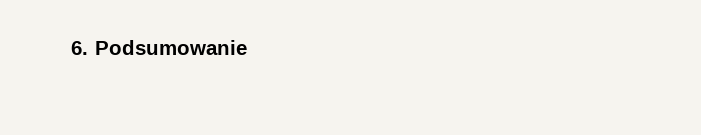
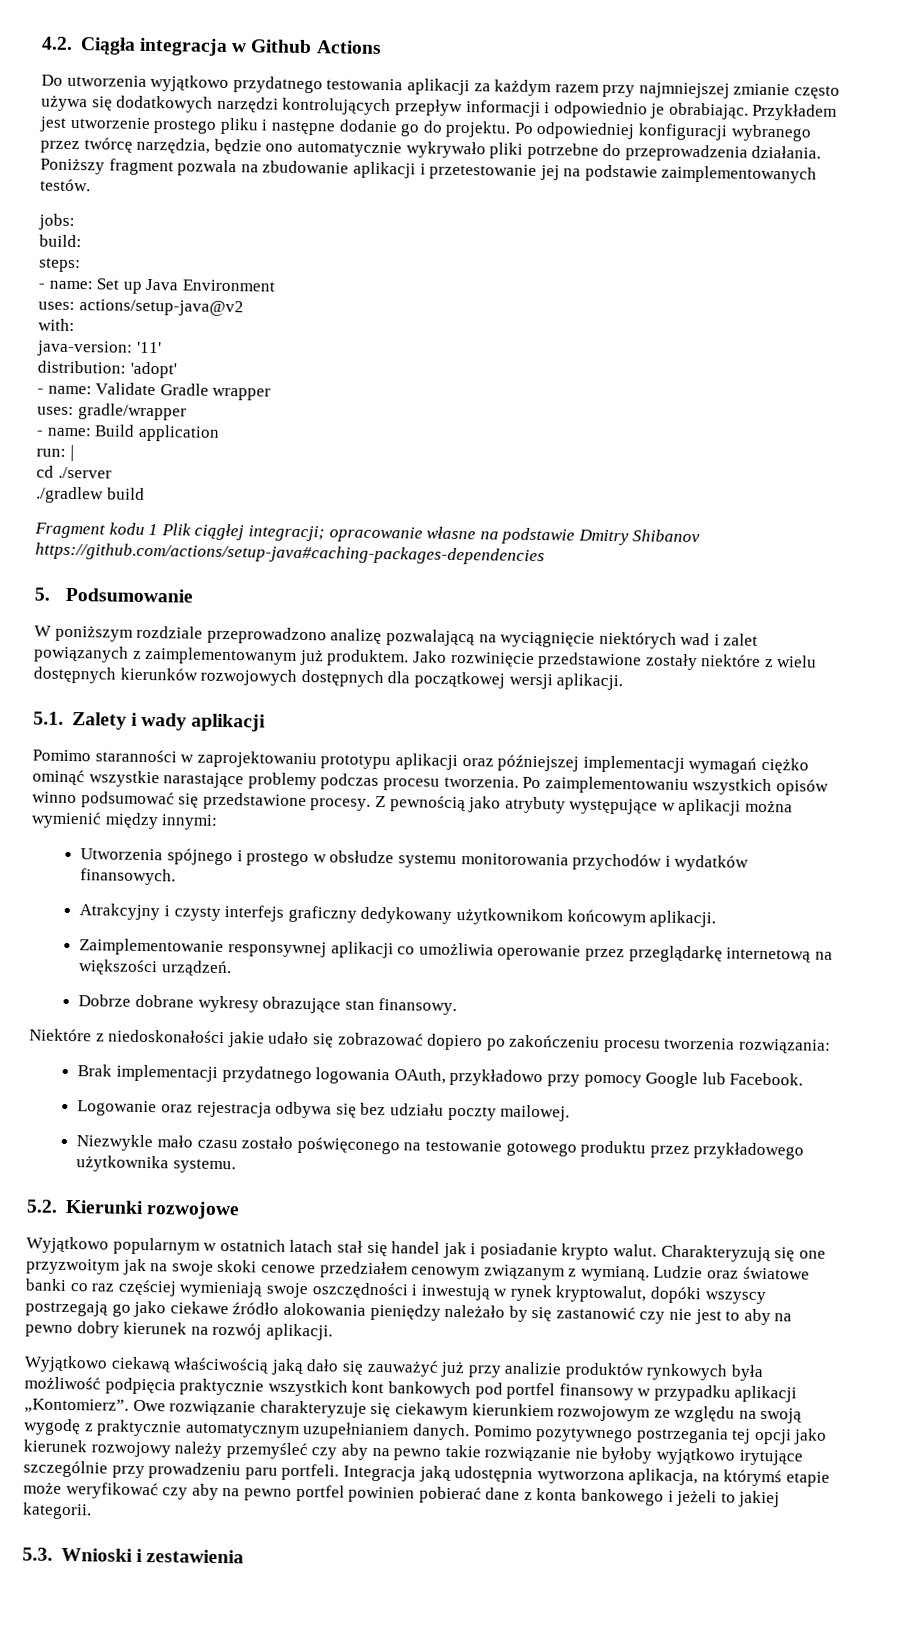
[71,40,248,55] 6. Podsumowanie -> [41,36,382,56] [41,74,841,99] [41,95,838,121] [39,116,812,142] [40,137,822,162] [40,158,818,184] [40,178,91,192] [38,213,75,231] [39,234,82,248] [39,257,81,273] [38,278,275,294] [38,299,244,317] [38,318,75,332] [36,340,162,357] [37,360,177,379] [37,382,272,401] [37,403,187,421] [36,424,220,442] [36,444,74,462] [36,465,112,479] [36,486,145,504] [34,522,701,546] [35,542,545,566] [34,587,193,603] [34,625,759,649] [34,645,818,671] [33,666,624,691] [33,711,267,732] [32,749,809,774] [32,769,829,796] [32,791,794,816] [31,811,219,830] [80,848,750,872] [80,868,177,886] [79,903,717,928] [79,938,833,963] [78,959,232,977] [78,994,458,1016] [29,1028,832,1054] [77,1064,804,1089] [77,1100,571,1122] [76,1134,805,1160] [76,1155,236,1174] [26,1199,240,1220] [26,1236,826,1263] [26,1258,810,1282] [25,1278,766,1305] [25,1300,793,1326] [25,1321,333,1341] [24,1355,764,1382] [24,1376,798,1403] [24,1398,803,1424] [24,1418,828,1445] [23,1439,803,1466] [23,1460,831,1487] [23,1482,781,1508] [22,1502,92,1520] [22,1547,245,1564] 4.2. Ciągła integracja w Github Actions // Do utworzenia wyjątkowo przydatnego testowania aplikacji za każdym razem przy najmniejszej zmianie często używa się dodatkowych narzędzi kontrolujących przepływ informacji i odpowiednio je obrabiając. Przykładem jest utworzenie prostego pliku i następne dodanie go do projektu. Po odpowiedniej konfiguracji wybranego przez twórcę narzędzia, będzie ono automatycznie wykrywało pliki potrzebne do przeprowadzenia działania. Poniższy fragment pozwala na zbudowanie aplikacji i przetestowanie jej na podstawie zaimplementowanych testów. // jobs: // build: // steps: // - name: Set up Java Environment // uses: actions/setup-java@v2 // with: // java-version: '11' // distribution: 'adopt' // - name: Validate Gradle wrapper // uses: gradle/wrapper // - name: Build application // run: | // cd ./server // ./gradlew build // Fragment kodu 1 Plik ciągłej integracji; opracowanie własne na podstawie Dmitry Shibanov https://github.com/actions/setup-java#caching-packages-dependencies // 5. Podsumowanie // W poniższym rozdziale przeprowadzono analizę pozwalającą na wyciągnięcie niektórych wad i zalet powiązanych z zaimplementowanym już produktem. Jako rozwinięcie przedstawione zostały niektóre z wielu dostępnych kierunków rozwojowych dostępnych dla początkowej wersji aplikacji. // 5.1. Zalety i wady aplikacji // Pomimo staranności w zaprojektowaniu prototypu aplikacji oraz późniejszej implementacji wymagań ciężko ominąć wszystkie narastające problemy podczas procesu tworzenia. Po zaimplementowaniu wszystkich opisów winno podsumować się przedstawione procesy. Z pewnością jako atrybuty występujące w aplikacji można wymienić między innymi: // Utworzenia spójnego i prostego w obsłudze systemu monitorowania przychodów i wydatków finansowych. // Atrakcyjny i czysty interfejs graficzny dedykowany użytkownikom końcowym aplikacji. // Zaimplementowanie responsywnej aplikacji co umożliwia operowanie przez przeglądarkę internetową na większości urządzeń. // Dobrze dobrane wykresy obrazujące stan finansowy. // Niektóre z niedoskonałości jakie udało się zobrazować dopiero po zakończeniu procesu tworzenia rozwiązania: // Brak implementacji przydatnego logowania OAuth, przykładowo przy pomocy Google lub Facebook. // Logowanie oraz rejestracja odbywa się bez udziału poczty mailowej. // Niezwykle mało czasu zostało poświęconego na testowanie gotowego produktu przez przykładowego użytkownika systemu. // 5.2. Kierunki rozwojowe // Wyjątkowo popularnym w ostatnich latach stał się handel jak i posiadanie krypto walut. Charakteryzują się one przyzwoitym jak na swoje skoki cenowe przedziałem cenowym związanym z wymianą. Ludzie oraz światowe banki co raz częściej wymieniają swoje oszczędności i inwestują w rynek kryptowalut, dopóki wszyscy postrzegają go jako ciekawe źródło alokowania pieniędzy należało by się zastanowić czy nie jest to aby na pewno dobry kierunek na rozwój aplikacji. // Wyjątkowo ciekawą właściwością jaką dało się zauważyć już przy analizie produktów rynkowych była możliwość podpięcia praktycznie wszystkich kont bankowych pod portfel finansowy w przypadku aplikacji „Kontomierz”. Owe rozwiązanie charakteryzuje się ciekawym kierunkiem rozwojowym ze względu na swoją wygodę z praktycznie automatycznym uzupełnianiem danych. Pomimo pozytywnego postrzegania tej opcji jako kierunek rozwojowy należy przemyśleć czy aby na pewno takie rozwiązanie nie byłoby wyjątkowo irytujące szczególnie przy prowadzeniu paru portfeli. Integracja jaką udostępnia wytworzona aplikacja, na którymś etapie może weryfikować czy aby na pewno portfel powinien pobierać dane z konta bankowego i jeżeli to jakiej kategorii. // 5.3. Wnioski i zestawienia

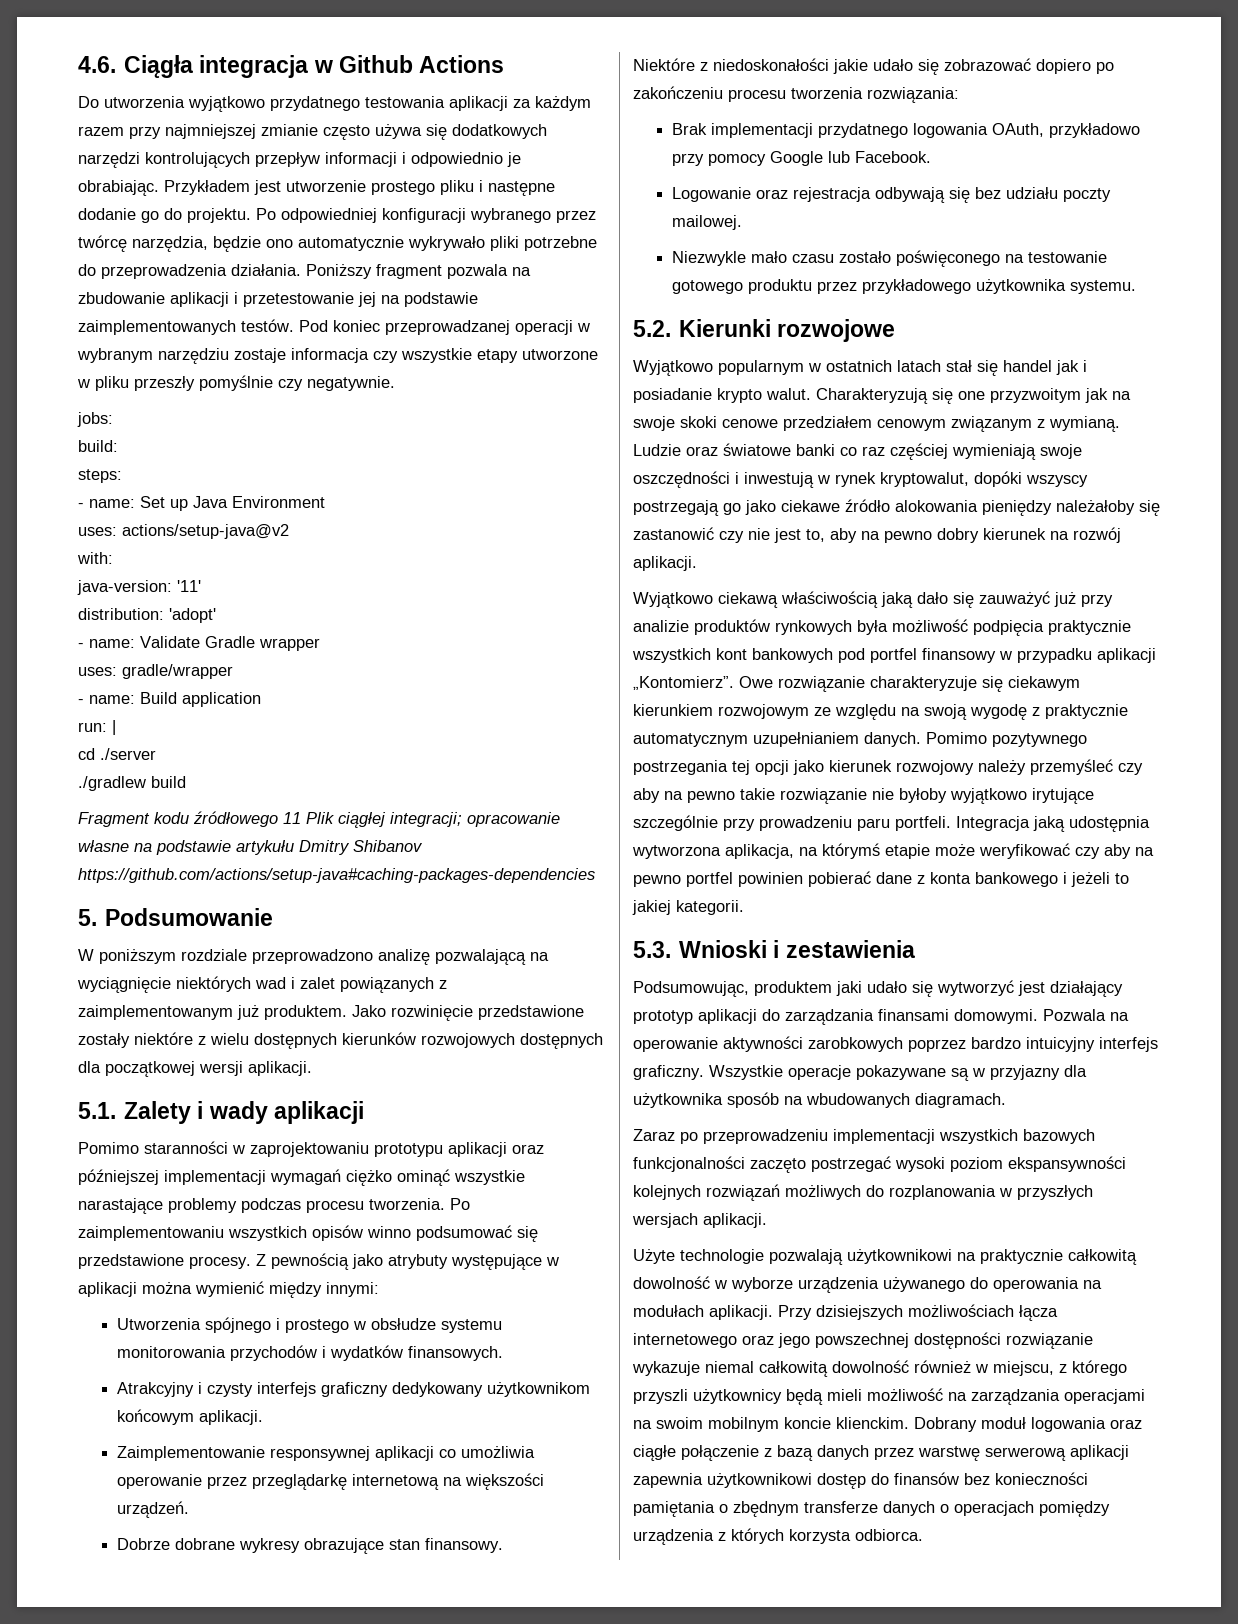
[41,36,73,50] 4.2. -> [78,56,116,73] 4.6.
(91, 185) none -> [299,320,590,335] [77,348,598,364] [77,375,395,391] Pod koniec przeprowadzanej operacji w wybranym narzędziu zostaje informacja czy wszystkie etapy utworzone w pliku przeszły pomyślnie czy negatywnie.
[148,524,159,536] 1 -> [193,811,301,827] źródłowego 11
(576, 536) none -> [236,840,294,855] artykułu
[275,1101,333,1119] odbywa -> [875,187,946,203] odbywają
[444,1304,528,1322] należało by -> [1056,500,1135,515] należałoby
[725,1310,741,1321] to -> [806,529,825,542] to,
(245, 1556) none -> [633,980,1123,997] [633,1009,1129,1025] [633,1036,1158,1052] [633,1065,1087,1081] [633,1092,1006,1108] [633,1129,1095,1144] [633,1156,1126,1173] [633,1184,1093,1201] [632,1213,767,1228] [633,1249,1137,1265] [633,1276,1102,1293] [633,1304,1058,1321] [633,1332,1093,1349] [632,1360,1127,1377] [633,1388,1145,1405] [633,1417,1142,1432] [633,1445,1129,1461] [633,1472,1088,1489] [633,1501,1110,1517] [633,1528,923,1545] // Podsumowując, produktem jaki udało się wytworzyć jest działający prototyp aplikacji do zarządzania finansami domowymi. Pozwala na operowanie aktywności zarobkowych poprzez bardzo intuicyjny interfejs graficzny. Wszystkie operacje pokazywane są w przyjazny dla użytkownika sposób na wbudowanych diagramach. // Zaraz po przeprowadzeniu implementacji wszystkich bazowych funkcjonalności zaczęto postrzegać wysoki poziom ekspansywności kolejnych rozwiązań możliwych do rozplanowania w przyszłych wersjach aplikacji. // Użyte technologie pozwalają użytkownikowi na praktycznie całkowitą dowolność w wyborze urządzenia używanego do operowania na modułach aplikacji. Przy dzisiejszych możliwościach łącza internetowego oraz jego powszechnej dostępności rozwiązanie wykazuje niemal całkowitą dowolność również w miejscu, z którego przyszli użytkownicy będą mieli możliwość na zarządzania operacjami na swoim mobilnym koncie klienckim. Dobrany moduł logowania oraz ciągłe połączenie z bazą danych przez warstwę serwerową aplikacji zapewnia użytkownikowi dostęp do finansów bez konieczności pamiętania o zbędnym transferze danych o operacjach pomiędzy urządzenia z których korzysta odbiorca.

